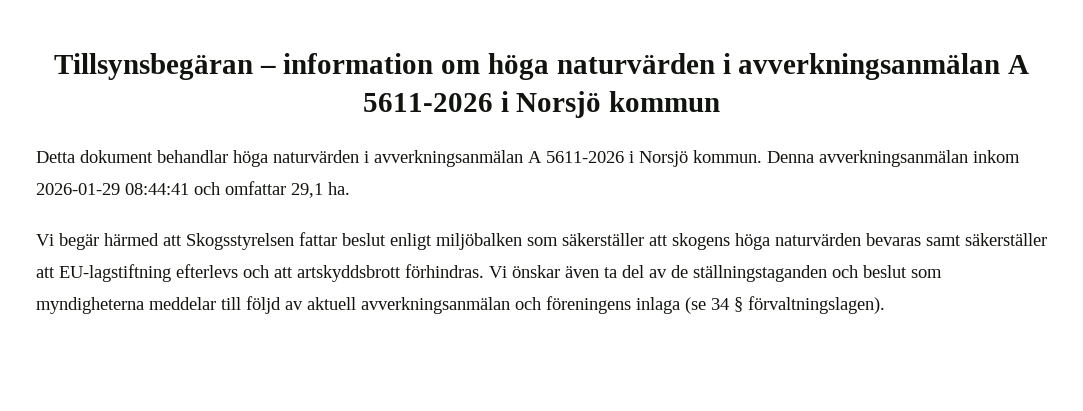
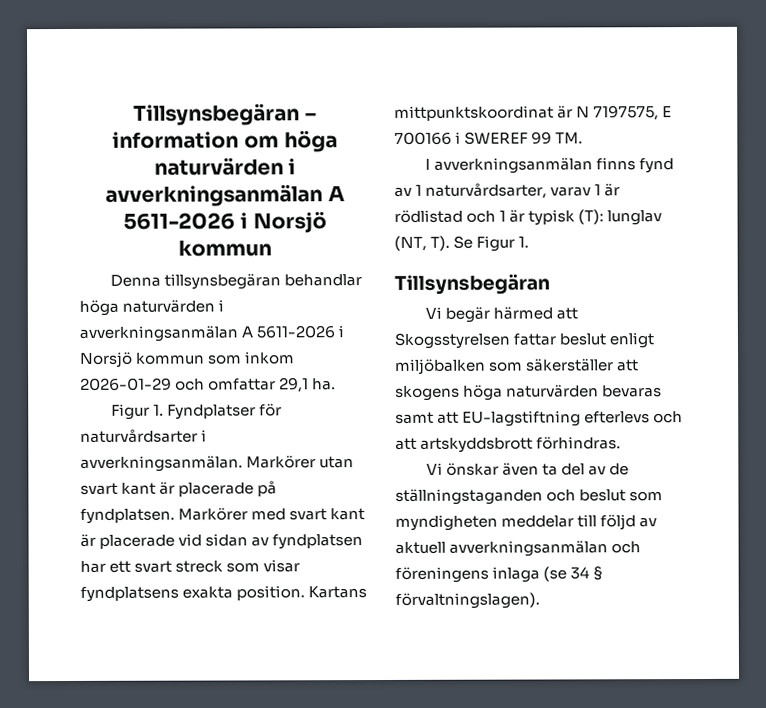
[36,150,153,163] Detta dokument -> [109,273,281,290] Denna tillsynsbegäran
[693,150,968,167] kommun. Denna avverkningsanmälan -> [135,352,243,365] kommun som
[125,183,189,195] 08:44:41 -> (172, 384) none
(350, 188) none -> [110,403,283,420] [80,428,208,443] [80,455,355,472] [80,480,278,497] [80,507,366,524] [80,533,364,550] [80,559,301,573] [80,585,368,602] [394,105,673,121] [394,131,584,145] [424,157,675,174] [394,182,621,199] [394,209,663,226] [394,235,530,252] [394,273,550,295] // Figur 1. Fyndplatser för naturvårdsarter i avverkningsanmälan. Markörer utan svart kant är placerade på fyndplatsen. Markörer med svart kant är placerade vid sidan av fyndplatsen har ett svart streck som visar fyndplatsens exakta position. Kartans mittpunktskoordinat är N 7197575, E 700166 i SWEREF 99 TM. // I avverkningsanmälan finns fynd av 1 naturvårdsarter, varav 1 är rödlistad och 1 är typisk (T): lunglav (NT, T). Se Figur 1. // Tillsynsbegäran
[965,233,1047,246] säkerställer -> (434, 417) none
(484, 271) none -> (622, 443) //
[36,297,144,314] myndigheterna -> [395,514,498,531] myndigheten

